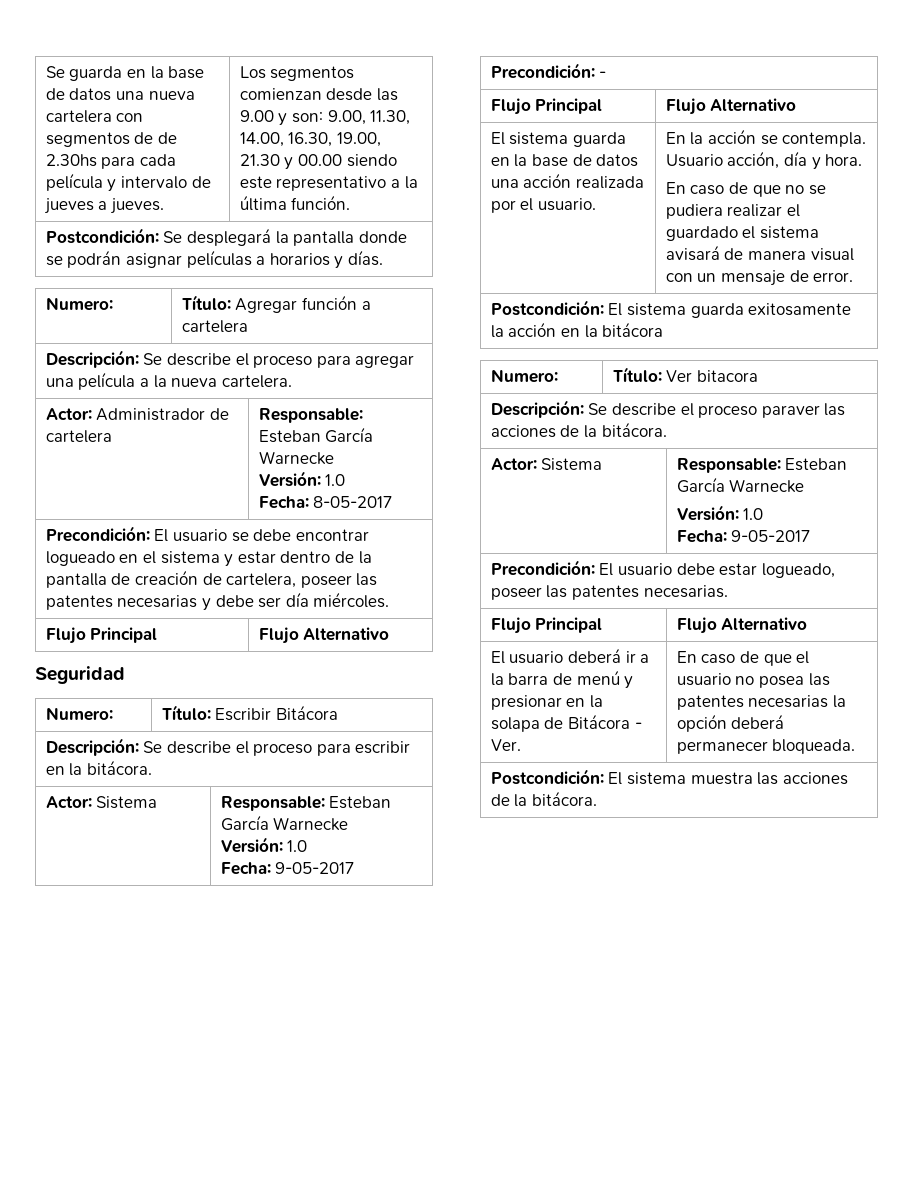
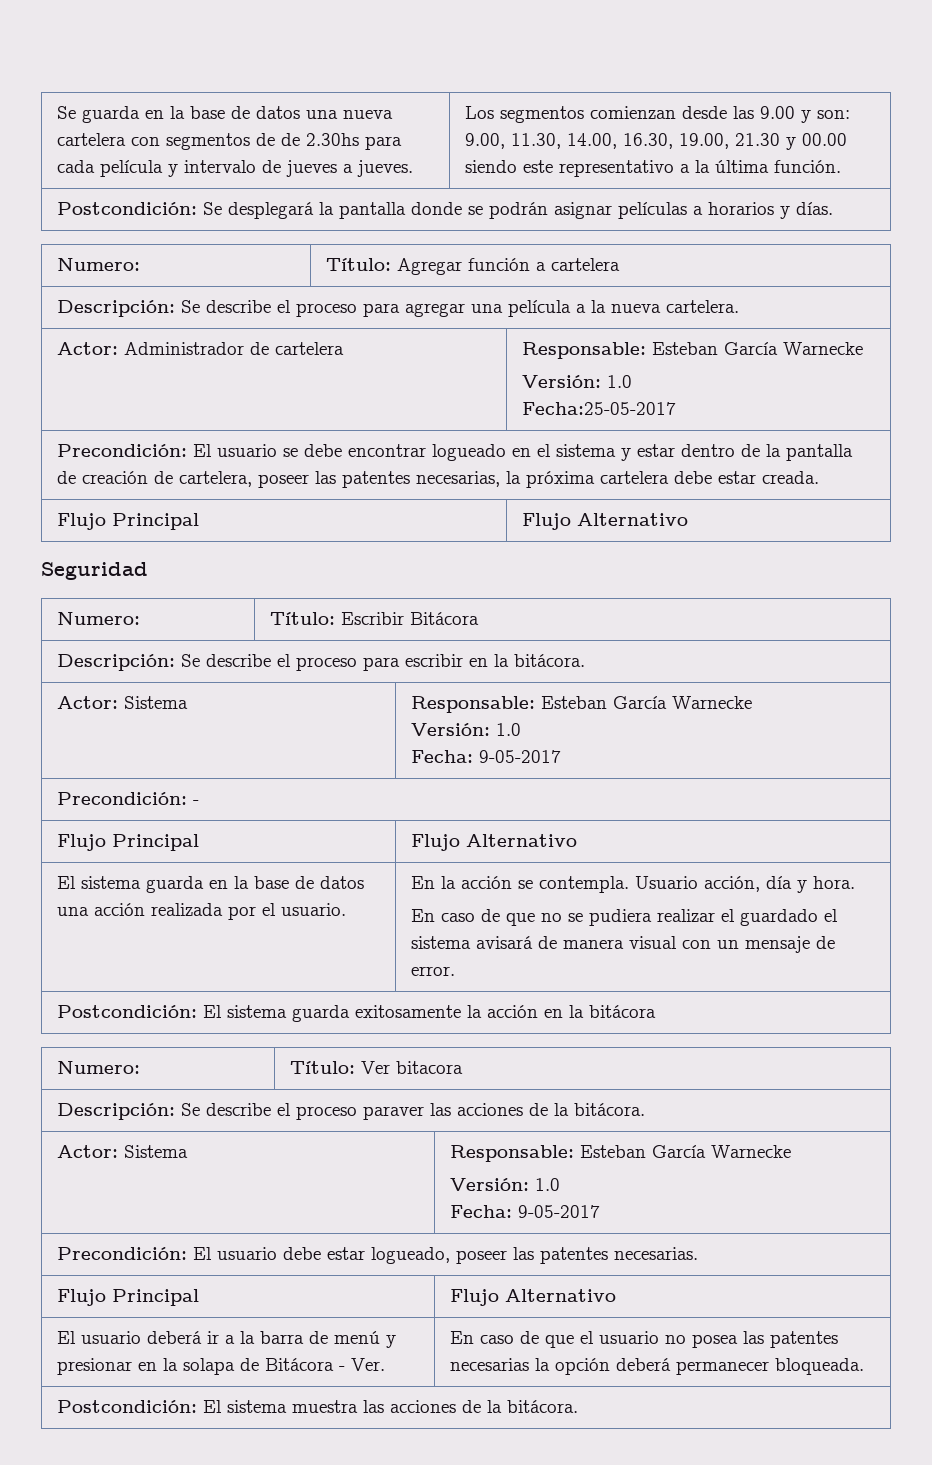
[258,496,393,509] Fecha: 8-05-2017 -> [521,402,676,415] Fecha:25-05-2017
[117,592,390,611] necesarias y debe ser día miércoles. -> [415,471,819,488] necesarias, la próxima cartelera debe estar creada.

